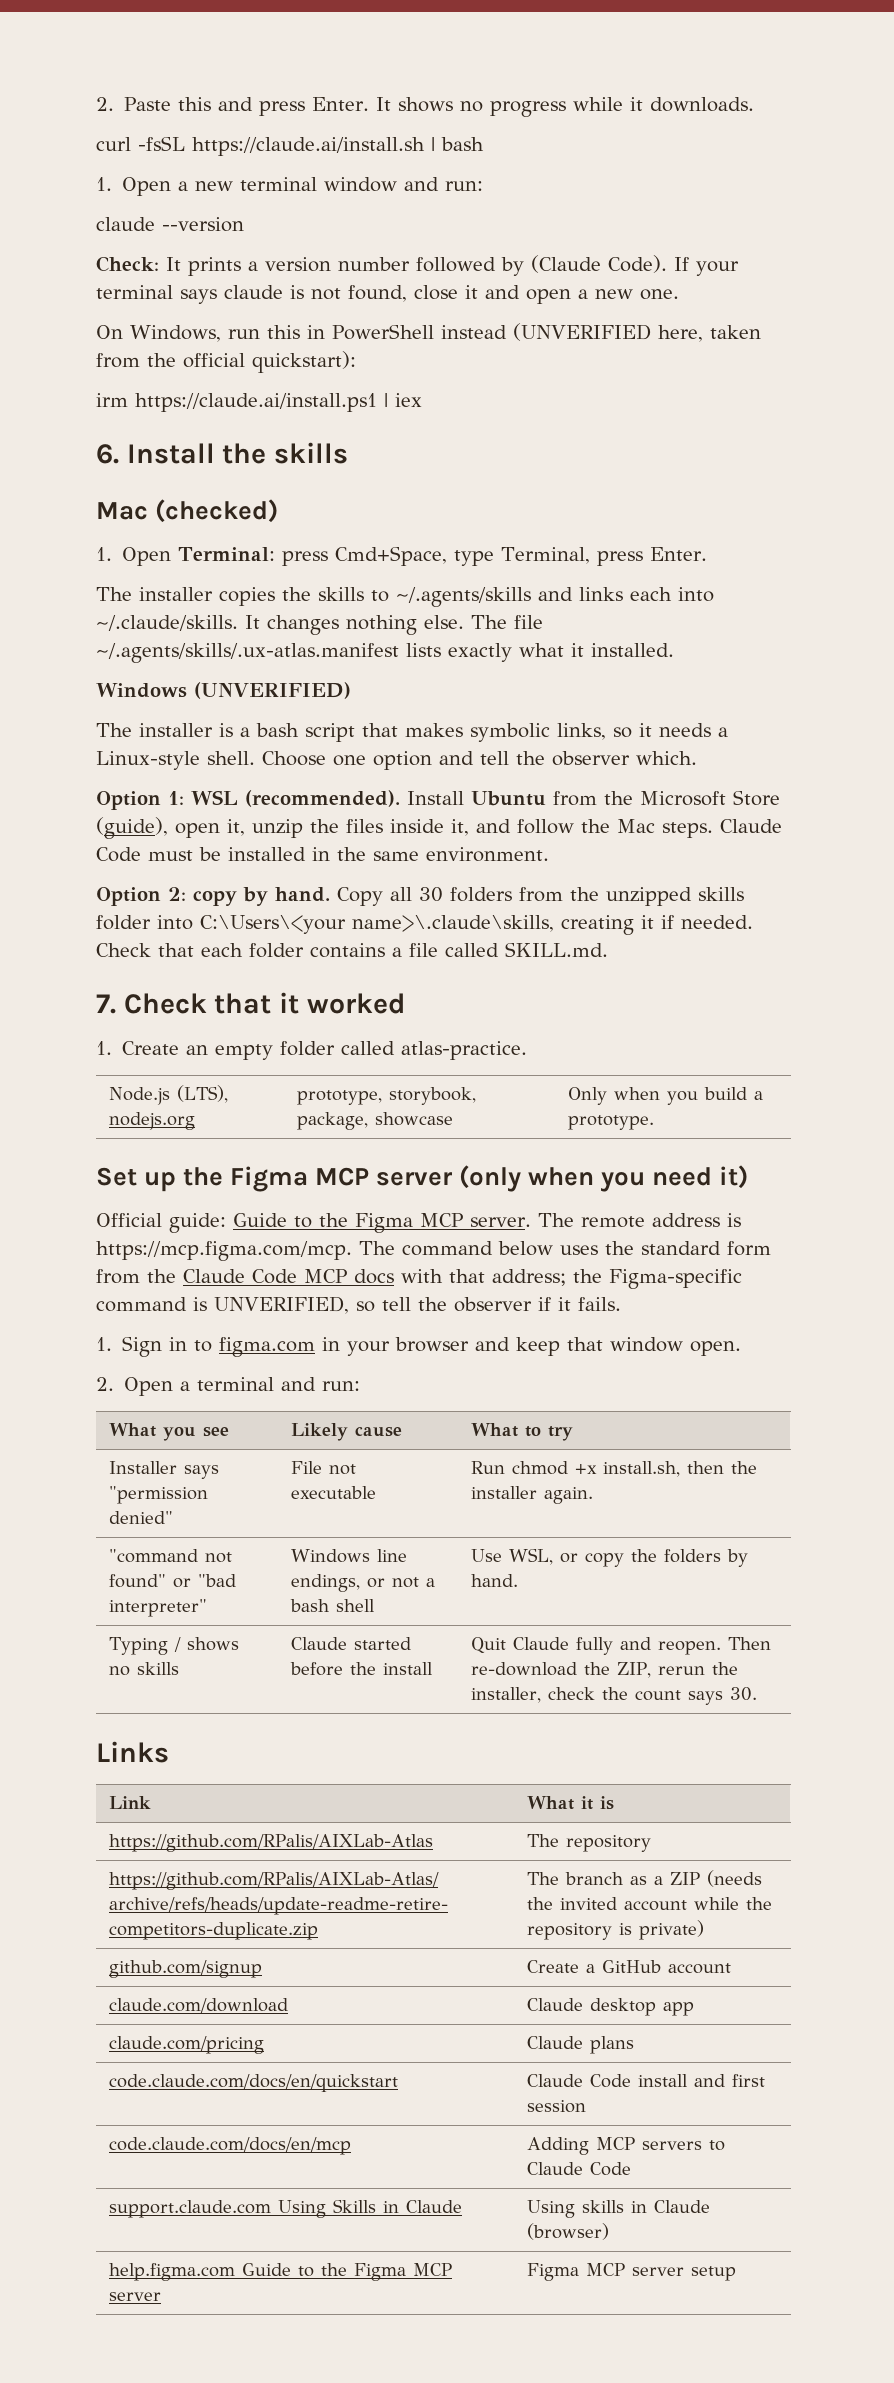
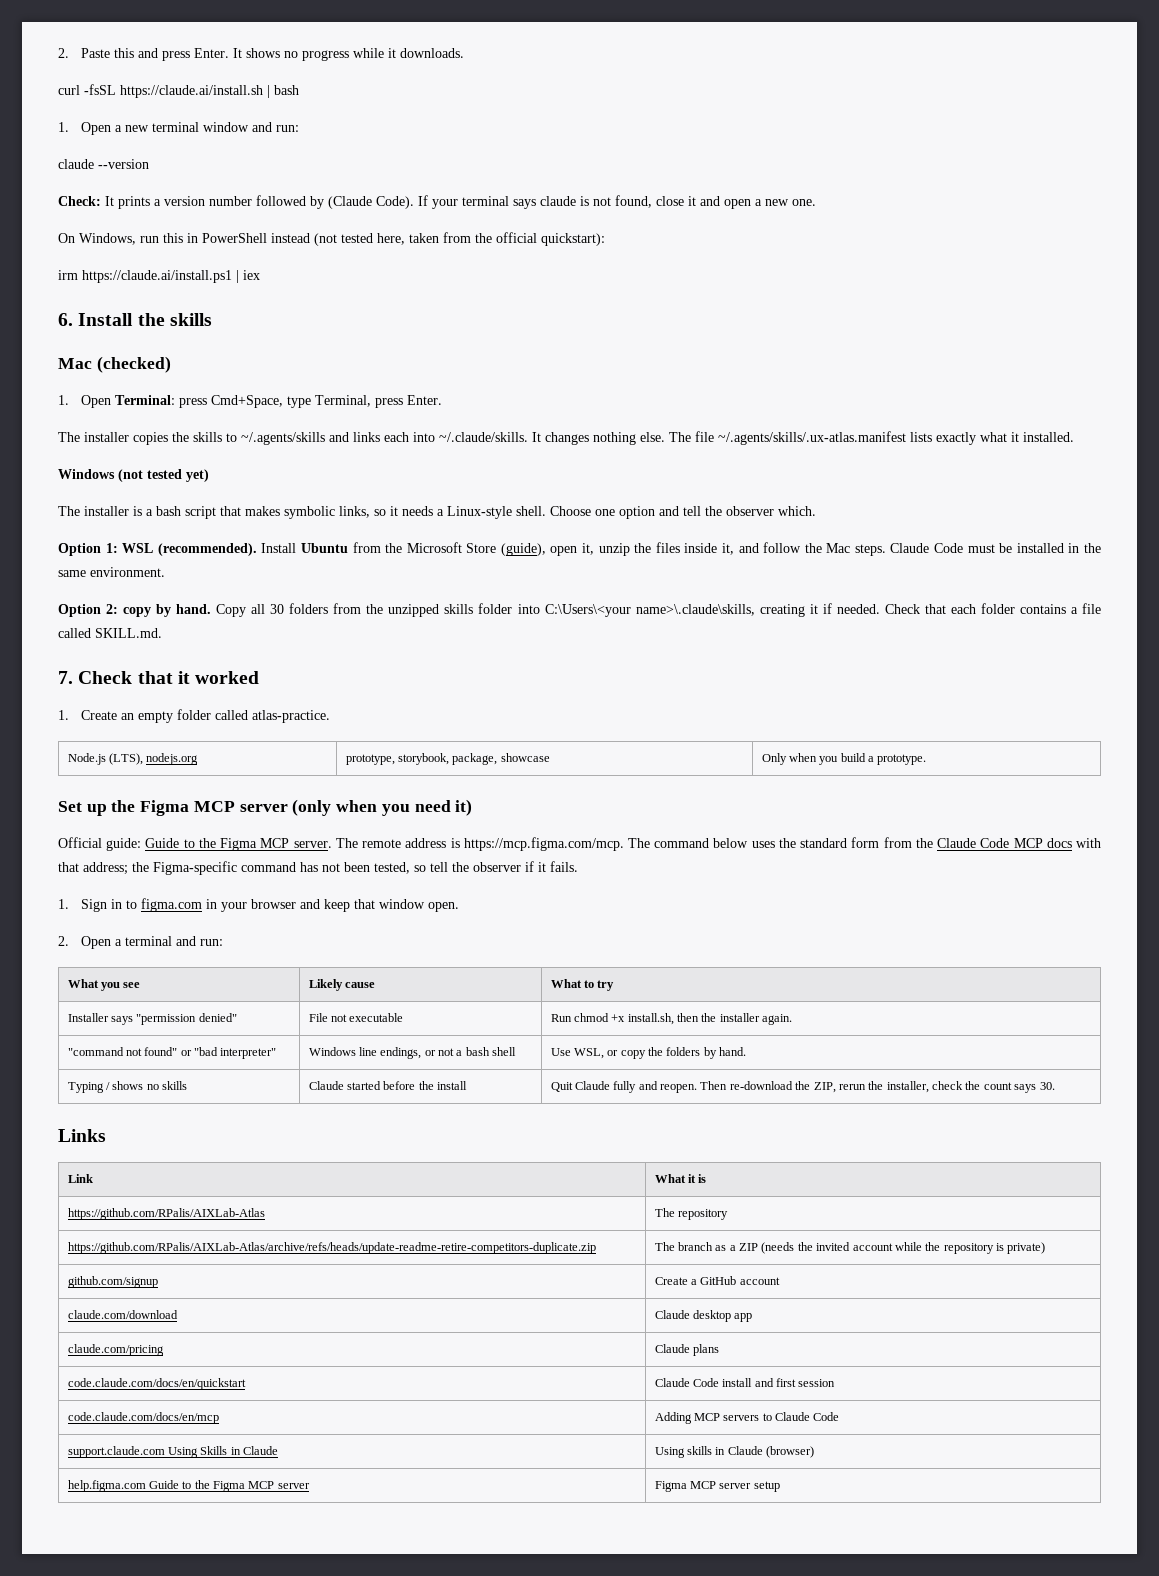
[512,323,651,341] (UNVERIFIED -> [314,233,373,246] (not tested
[194,682,351,699] (UNVERIFIED) -> [118,469,209,482] (not tested yet)
[193,1296,349,1314] is UNVERIFIED, -> [300,862,410,874] has not been tested,

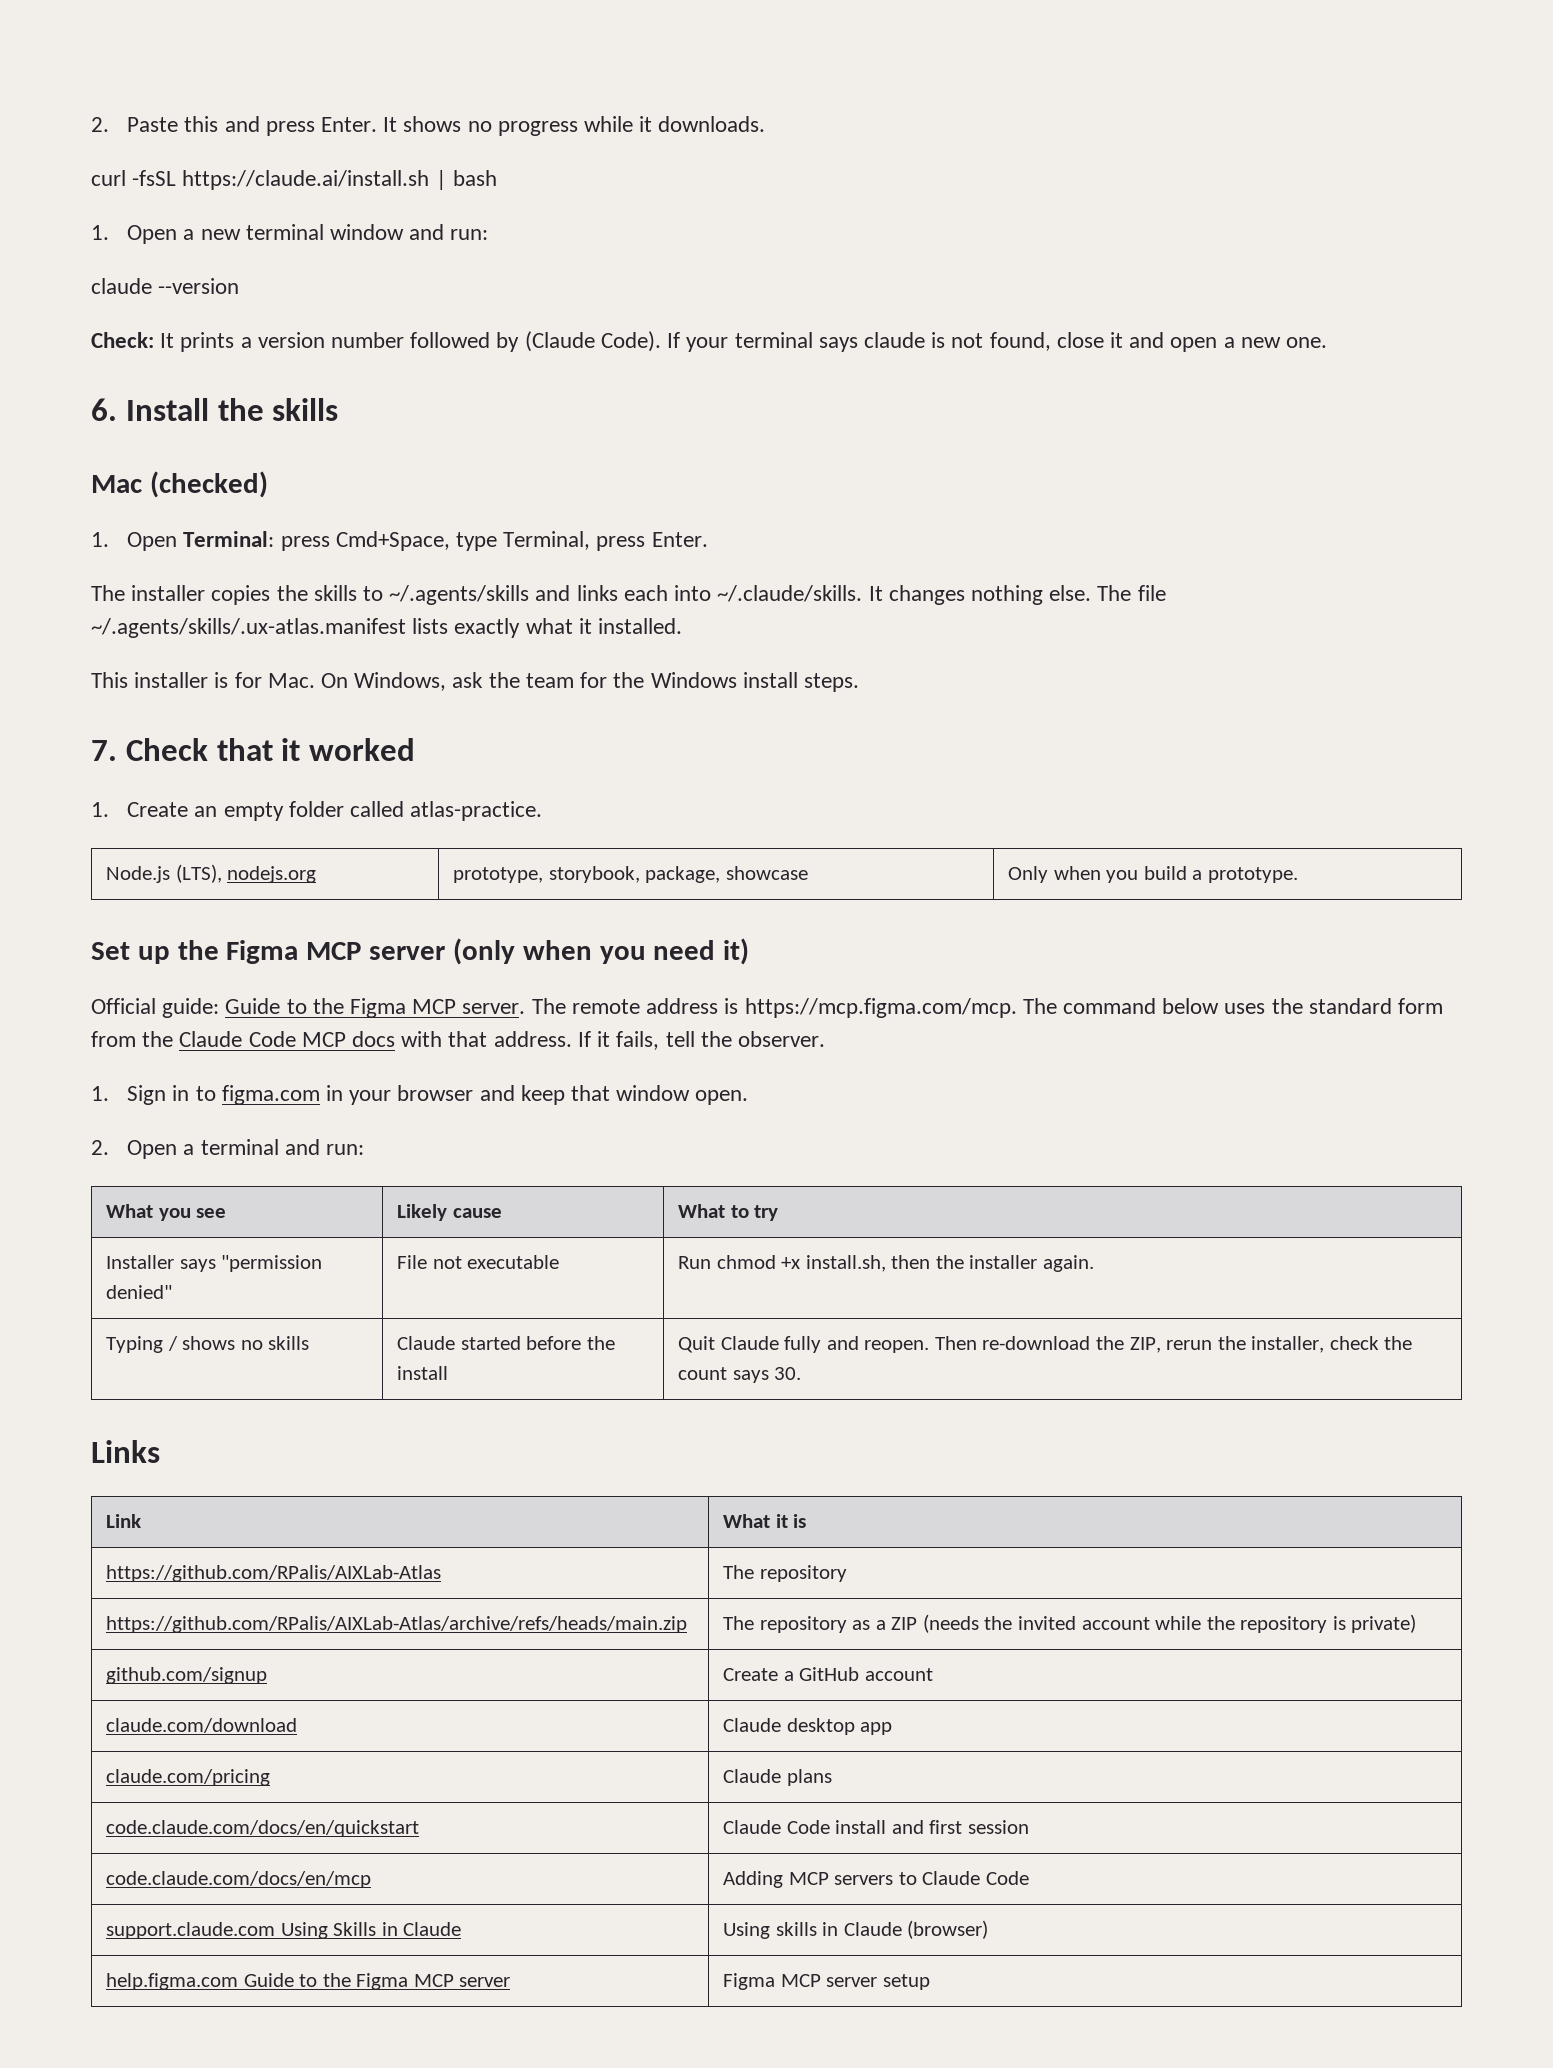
[58,232,605,246] [58,270,260,283] // On Windows, run this in PowerShell instead (not tested here, taken from the official quickstart): // irm https://claude.ai/install.ps1 | iex -> (1328, 342) none
[58,469,209,482] [58,506,816,519] [58,542,1102,556] [58,567,165,577] [58,603,1102,617] [58,628,162,638] Windows (not tested yet) // The installer is a bash script that makes symbolic links, so it needs a Linux-style shell. Choose one option and tell the observer which. // Option 1: WSL (recommended). Install Ubuntu from the Microsoft Store (guide), open it, unzip the files inside it, and follow the Mac steps. Claude Code must be installed in the same environment. // Option 2: copy by hand. Copy all 30 folders from the unzipped skills folder into C:\Users\<your name>\.claude\skills, creating it if needed. Check that each folder contains a file called SKILL.md. -> [91,672,859,692] This installer is for Mac. On Windows, ask the team for the Windows install steps.
[83,861,578,875] address; the Figma-specific command has not been tested, so tell the observer if it fails. -> [493,1031,825,1050] address. If it fails, tell the observer.
[67,1047,277,1059] [308,1047,517,1059] [550,1047,747,1059] // "command not found" or "bad interpreter" | Windows line endings, or not a bash shell | Use WSL, or copy the folders by hand. -> (1094, 1263) none
[67,1242,596,1254] [654,1242,713,1251] https://github.com/RPalis/AIXLab-Atlas/archive/refs/heads/update-readme-retire-competitors-duplicate.zip | The branch -> [106,1616,688,1633] [723,1616,847,1633] https://github.com/RPalis/AIXLab-Atlas/archive/refs/heads/main.zip | The repository

